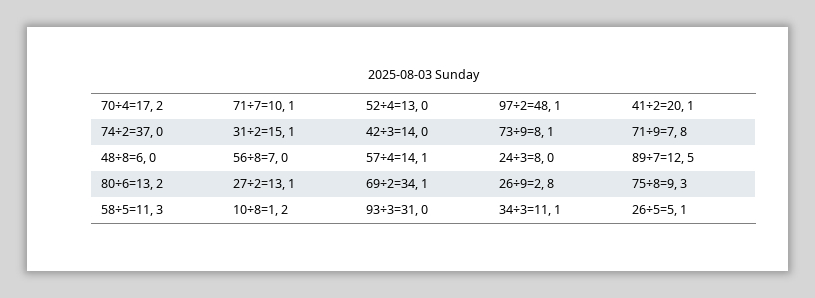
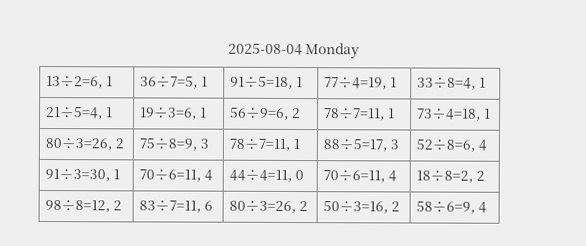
[367,69,481,82] [100,101,164,112] [232,101,296,112] [365,101,429,112] [498,101,562,112] [631,101,695,112] [100,127,164,138] [232,127,296,138] [365,127,429,138] [498,127,555,138] [631,127,688,138] [100,153,157,164] [232,153,289,164] [365,153,429,164] [498,153,555,164] [631,153,695,164] [100,179,164,190] [232,179,296,190] [365,179,429,190] [498,179,555,190] [631,179,688,190] [100,205,164,216] [232,205,289,216] [365,205,429,216] [498,205,562,216] [631,205,688,216] 2025-08-03 Sunday // 70÷4=17, 2 | 71÷7=10, 1 | 52÷4=13, 0 | 97÷2=48, 1 | 41÷2=20, 1 // 74÷2=37, 0 | 31÷2=15, 1 | 42÷3=14, 0 | 73÷9=8, 1 | 71÷9=7, 8 // 48÷8=6, 0 | 56÷8=7, 0 | 57÷4=14, 1 | 24÷3=8, 0 | 89÷7=12, 5 // 80÷6=13, 2 | 27÷2=13, 1 | 69÷2=34, 1 | 26÷9=2, 8 | 75÷8=9, 3 // 58÷5=11, 3 | 10÷8=1, 2 | 93÷3=31, 0 | 34÷3=11, 1 | 26÷5=5, 1 -> [227,43,361,59] [46,76,114,89] [140,76,209,89] [230,76,304,90] [324,77,398,90] [417,77,487,90] [46,107,114,120] [140,107,208,120] [230,107,302,120] [324,108,396,121] [417,108,492,121] [45,138,125,151] [139,138,210,151] [229,138,301,151] [323,139,400,152] [416,139,488,152] [45,169,121,182] [139,169,214,182] [229,169,305,182] [323,170,398,183] [416,170,486,183] [45,200,123,213] [139,200,214,213] [229,200,309,214] [323,201,401,214] [416,201,488,214] 2025-08-04 Monday // 13÷2=6, 1 | 36÷7=5, 1 | 91÷5=18, 1 | 77÷4=19, 1 | 33÷8=4, 1 // 21÷5=4, 1 | 19÷3=6, 1 | 56÷9=6, 2 | 78÷7=11, 1 | 73÷4=18, 1 // 80÷3=26, 2 | 75÷8=9, 3 | 78÷7=11, 1 | 88÷5=17, 3 | 52÷8=6, 4 // 91÷3=30, 1 | 70÷6=11, 4 | 44÷4=11, 0 | 70÷6=11, 4 | 18÷8=2, 2 // 98÷8=12, 2 | 83÷7=11, 6 | 80÷3=26, 2 | 50÷3=16, 2 | 58÷6=9, 4

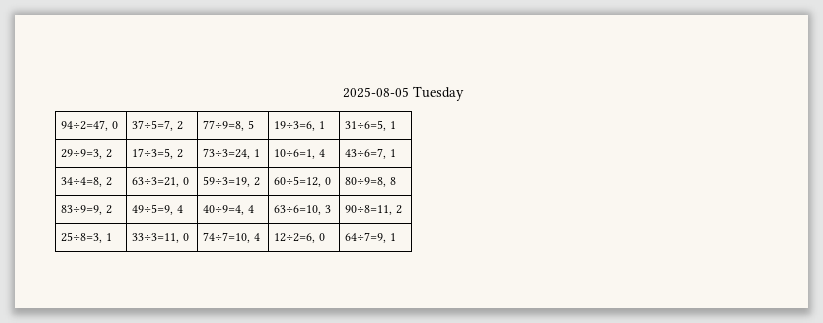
[227,43,361,59] [46,76,114,89] [140,76,209,89] [230,76,304,90] [324,77,398,90] [417,77,487,90] [46,107,114,120] [140,107,208,120] [230,107,302,120] [324,108,396,121] [417,108,492,121] [45,138,125,151] [139,138,210,151] [229,138,301,151] [323,139,400,152] [416,139,488,152] [45,169,121,182] [139,169,214,182] [229,169,305,182] [323,170,398,183] [416,170,486,183] [45,200,123,213] [139,200,214,213] [229,200,309,214] [323,201,401,214] [416,201,488,214] 2025-08-04 Monday // 13÷2=6, 1 | 36÷7=5, 1 | 91÷5=18, 1 | 77÷4=19, 1 | 33÷8=4, 1 // 21÷5=4, 1 | 19÷3=6, 1 | 56÷9=6, 2 | 78÷7=11, 1 | 73÷4=18, 1 // 80÷3=26, 2 | 75÷8=9, 3 | 78÷7=11, 1 | 88÷5=17, 3 | 52÷8=6, 4 // 91÷3=30, 1 | 70÷6=11, 4 | 44÷4=11, 0 | 70÷6=11, 4 | 18÷8=2, 2 // 98÷8=12, 2 | 83÷7=11, 6 | 80÷3=26, 2 | 50÷3=16, 2 | 58÷6=9, 4 -> [342,86,464,101] [61,120,118,131] [132,120,183,131] [203,120,254,131] [274,121,325,131] [345,120,396,131] [61,149,112,159] [132,148,183,159] [203,148,260,159] [274,149,325,159] [345,148,396,159] [61,177,112,187] [132,177,189,187] [203,176,260,187] [274,176,331,187] [345,177,396,187] [61,205,112,215] [132,204,183,215] [203,205,254,215] [274,205,331,215] [345,205,402,215] [61,232,112,243] [132,233,189,243] [203,232,260,243] [274,233,325,243] [345,232,396,243] 2025-08-05 Tuesday // 94÷2=47, 0 | 37÷5=7, 2 | 77÷9=8, 5 | 19÷3=6, 1 | 31÷6=5, 1 // 29÷9=3, 2 | 17÷3=5, 2 | 73÷3=24, 1 | 10÷6=1, 4 | 43÷6=7, 1 // 34÷4=8, 2 | 63÷3=21, 0 | 59÷3=19, 2 | 60÷5=12, 0 | 80÷9=8, 8 // 83÷9=9, 2 | 49÷5=9, 4 | 40÷9=4, 4 | 63÷6=10, 3 | 90÷8=11, 2 // 25÷8=3, 1 | 33÷3=11, 0 | 74÷7=10, 4 | 12÷2=6, 0 | 64÷7=9, 1

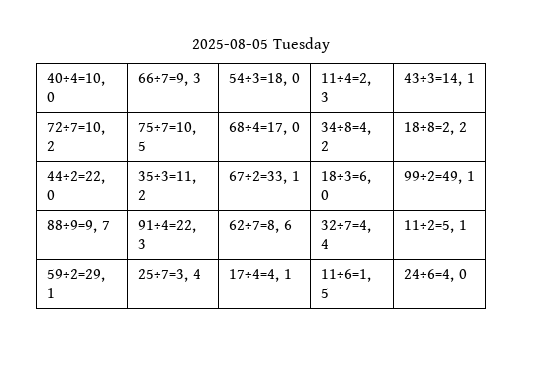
[61,120,118,131] [132,120,183,131] [203,120,254,131] [274,121,325,131] [345,120,396,131] [61,149,112,159] [132,148,183,159] [203,148,260,159] [274,149,325,159] [345,148,396,159] [61,177,112,187] [132,177,189,187] [203,176,260,187] [274,176,331,187] [345,177,396,187] [61,205,112,215] [132,204,183,215] [203,205,254,215] [274,205,331,215] [345,205,402,215] [61,232,112,243] [132,233,189,243] [203,232,260,243] [274,233,325,243] [345,232,396,243] 94÷2=47, 0 | 37÷5=7, 2 | 77÷9=8, 5 | 19÷3=6, 1 | 31÷6=5, 1 // 29÷9=3, 2 | 17÷3=5, 2 | 73÷3=24, 1 | 10÷6=1, 4 | 43÷6=7, 1 // 34÷4=8, 2 | 63÷3=21, 0 | 59÷3=19, 2 | 60÷5=12, 0 | 80÷9=8, 8 // 83÷9=9, 2 | 49÷5=9, 4 | 40÷9=4, 4 | 63÷6=10, 3 | 90÷8=11, 2 // 25÷8=3, 1 | 33÷3=11, 0 | 74÷7=10, 4 | 12÷2=6, 0 | 64÷7=9, 1 -> [47,73,106,86] [47,92,56,102] [138,73,201,86] [229,73,300,86] [321,73,372,86] [321,92,330,102] [404,73,475,86] [47,122,106,135] [47,141,56,151] [138,122,197,135] [138,141,147,151] [229,122,300,135] [321,122,372,135] [321,141,330,151] [404,122,467,135] [47,171,106,184] [47,190,56,200] [138,171,197,184] [138,190,147,200] [229,171,300,184] [321,171,372,184] [321,190,330,200] [404,171,475,184] [47,220,110,233] [138,220,197,233] [138,239,147,249] [229,220,292,233] [321,220,372,233] [321,239,330,249] [404,220,467,233] [47,269,106,282] [47,288,56,298] [138,269,201,282] [229,269,292,282] [321,269,372,282] [321,288,330,298] [404,269,467,282] 40÷4=10, 0 | 66÷7=9, 3 | 54÷3=18, 0 | 11÷4=2, 3 | 43÷3=14, 1 // 72÷7=10, 2 | 75÷7=10, 5 | 68÷4=17, 0 | 34÷8=4, 2 | 18÷8=2, 2 // 44÷2=22, 0 | 35÷3=11, 2 | 67÷2=33, 1 | 18÷3=6, 0 | 99÷2=49, 1 // 88÷9=9, 7 | 91÷4=22, 3 | 62÷7=8, 6 | 32÷7=4, 4 | 11÷2=5, 1 // 59÷2=29, 1 | 25÷7=3, 4 | 17÷4=4, 1 | 11÷6=1, 5 | 24÷6=4, 0

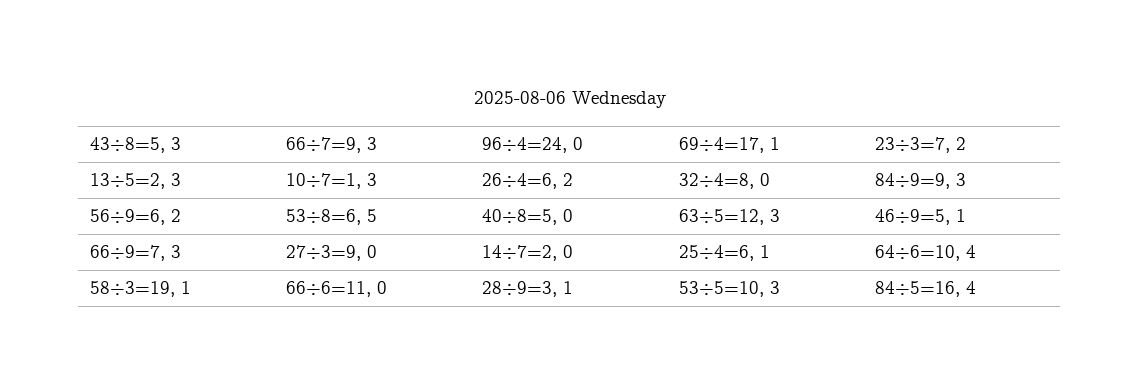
[192,37,330,53] [47,73,106,86] [47,92,56,102] 2025-08-05 Tuesday // 40÷4=10, 0 -> [473,91,666,108] [90,137,182,153] 2025-08-06 Wednesday // 43÷8=5, 3
[229,73,300,86] [321,73,372,86] [321,92,330,102] [404,73,475,86] [47,122,106,135] [47,141,56,151] [138,122,197,135] [138,141,147,151] [229,122,300,135] [321,122,372,135] [321,141,330,151] [404,122,467,135] [47,171,106,184] [47,190,56,200] [138,171,197,184] [138,190,147,200] [229,171,300,184] [321,171,372,184] [321,190,330,200] [404,171,475,184] [47,220,110,233] [138,220,197,233] [138,239,147,249] [229,220,292,233] [321,220,372,233] [321,239,330,249] [404,220,467,233] [47,269,106,282] [47,288,56,298] [138,269,201,282] [229,269,292,282] [321,269,372,282] [321,288,330,298] [404,269,467,282] 54÷3=18, 0 | 11÷4=2, 3 | 43÷3=14, 1 // 72÷7=10, 2 | 75÷7=10, 5 | 68÷4=17, 0 | 34÷8=4, 2 | 18÷8=2, 2 // 44÷2=22, 0 | 35÷3=11, 2 | 67÷2=33, 1 | 18÷3=6, 0 | 99÷2=49, 1 // 88÷9=9, 7 | 91÷4=22, 3 | 62÷7=8, 6 | 32÷7=4, 4 | 11÷2=5, 1 // 59÷2=29, 1 | 25÷7=3, 4 | 17÷4=4, 1 | 11÷6=1, 5 | 24÷6=4, 0 -> [482,137,584,153] [679,137,781,153] [875,137,967,153] [90,173,182,189] [286,173,378,189] [482,173,574,189] [679,173,771,189] [875,173,967,189] [90,209,182,225] [286,209,378,225] [482,209,574,225] [679,209,781,225] [875,209,967,225] [90,245,182,261] [286,245,378,261] [482,245,574,261] [679,245,771,261] [875,245,977,261] [90,281,192,297] [286,281,388,297] [482,281,574,297] [679,281,781,297] [875,281,977,297] 96÷4=24, 0 | 69÷4=17, 1 | 23÷3=7, 2 // 13÷5=2, 3 | 10÷7=1, 3 | 26÷4=6, 2 | 32÷4=8, 0 | 84÷9=9, 3 // 56÷9=6, 2 | 53÷8=6, 5 | 40÷8=5, 0 | 63÷5=12, 3 | 46÷9=5, 1 // 66÷9=7, 3 | 27÷3=9, 0 | 14÷7=2, 0 | 25÷4=6, 1 | 64÷6=10, 4 // 58÷3=19, 1 | 66÷6=11, 0 | 28÷9=3, 1 | 53÷5=10, 3 | 84÷5=16, 4

